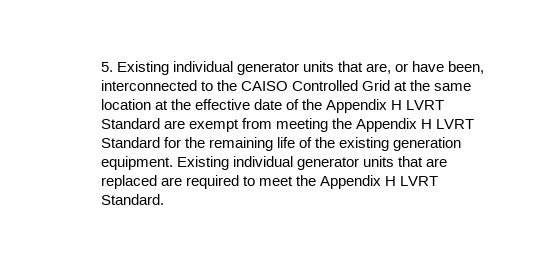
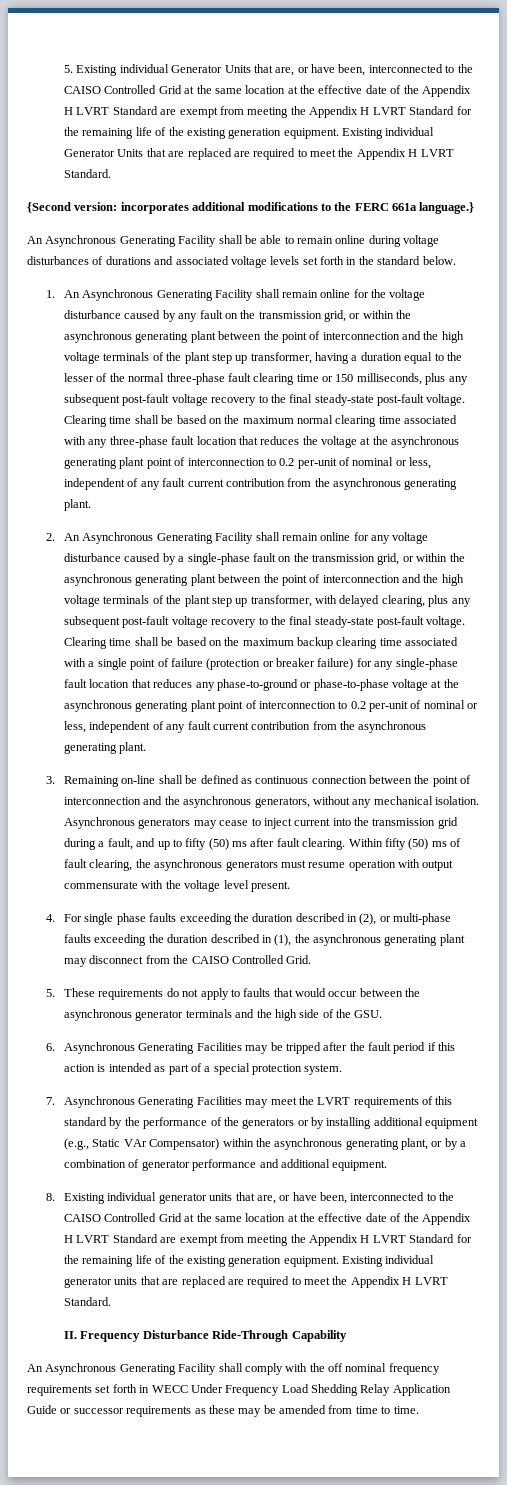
(233, 66) none -> [171,64,473,76] [64,85,471,97] [64,106,472,118] [64,127,435,139] [64,148,454,160] [64,169,112,178] [27,202,475,214] [27,235,440,247] [27,256,456,268] [45,289,426,301] [64,310,412,322] [64,331,464,343] [64,352,462,364] [64,373,468,385] [64,394,466,406] [64,415,458,427] [64,436,460,448] [64,457,432,469] [64,478,458,490] [64,499,92,511] [45,532,429,544] [64,553,465,565] [64,574,464,586] [64,595,471,607] [64,616,466,628] [64,637,459,649] [64,658,458,670] [64,679,459,691] [64,700,479,712] [64,721,427,733] [64,742,147,754] [45,775,472,787] [64,796,480,808] [64,817,458,829] [64,838,462,850] [64,859,454,871] [64,880,290,892] [45,913,452,925] [64,934,465,946] [64,955,312,967] [45,988,421,1000] [64,1009,383,1021] [45,1042,456,1054] [64,1063,343,1075] [45,1096,453,1108] [64,1117,479,1129] [64,1138,467,1150] [64,1159,388,1171] [45,1192,157,1204] Generator Units that are, or have been, interconnected to the CAISO Controlled Grid at the same location at the effective date of the Appendix H LVRT Standard are exempt from meeting the Appendix H LVRT Standard for the remaining life of the existing generation equipment. Existing individual Generator Units that are replaced are required to meet the Appendix H LVRT Standard. // {Second version: incorporates additional modifications to the FERC 661a language.} // An Asynchronous Generating Facility shall be able to remain online during voltage disturbances of durations and associated voltage levels set forth in the standard below. // 1. An Asynchronous Generating Facility shall remain online for the voltage disturbance caused by any fault on the transmission grid, or within the asynchronous generating plant between the point of interconnection and the high voltage terminals of the plant step up transformer, having a duration equal to the lesser of the normal three-phase fault clearing time or 150 milliseconds, plus any subsequent post-fault voltage recovery to the final steady-state post-fault voltage. Clearing time shall be based on the maximum normal clearing time associated with any three-phase fault location that reduces the voltage at the asynchronous generating plant point of interconnection to 0.2 per-unit of nominal or less, independent of any fault current contribution from the asynchronous generating plant. // 2. An Asynchronous Generating Facility shall remain online for any voltage disturbance caused by a single-phase fault on the transmission grid, or within the asynchronous generating plant between the point of interconnection and the high voltage terminals of the plant step up transformer, with delayed clearing, plus any subsequent post-fault voltage recovery to the final steady-state post-fault voltage. Clearing time shall be based on the maximum backup clearing time associated with a single point of failure (protection or breaker failure) for any single-phase fault location that reduces any phase-to-ground or phase-to-phase voltage at the asynchronous generating plant point of interconnection to 0.2 per-unit of nominal or less, independent of any fault current contribution from the asynchronous generating plant. // 3. Remaining on-line shall be defined as continuous connection between the point of interconnection and the asynchronous generators, without any mechanical isolation. Asynchronous generators may cease to inject current into the transmission grid during a fault, and up to fifty (50) ms after fault clearing. Within fifty (50) ms of fault clearing, the asynchronous generators must resume operation with output commensurate with the voltage level present. // 4. For single phase faults exceeding the duration described in (2), or multi-phase faults exceeding the duration described in (1), the asynchronous generating plant may disconnect from the CAISO Controlled Grid. // 5. These requirements do not apply to faults that would occur between the asynchronous generator terminals and the high side of the GSU. // 6. Asynchronous Generating Facilities may be tripped after the fault period if this action is intended as part of a special protection system. // 7. Asynchronous Generating Facilities may meet the LVRT requirements of this standard by the performance of the generators or by installing additional equipment (e.g., Static VAr Compensator) within the asynchronous generating plant, or by a combination of generator performance and additional equipment. // 8. Existing individual
(164, 199) none -> [64,1330,347,1342] [27,1363,440,1375] [27,1384,451,1396] [27,1405,419,1417] // II. Frequency Disturbance Ride-Through Capability // An Asynchronous Generating Facility shall comply with the off nominal frequency requirements set forth in WECC Under Frequency Load Shedding Relay Application Guide or successor requirements as these may be amended from time to time.

